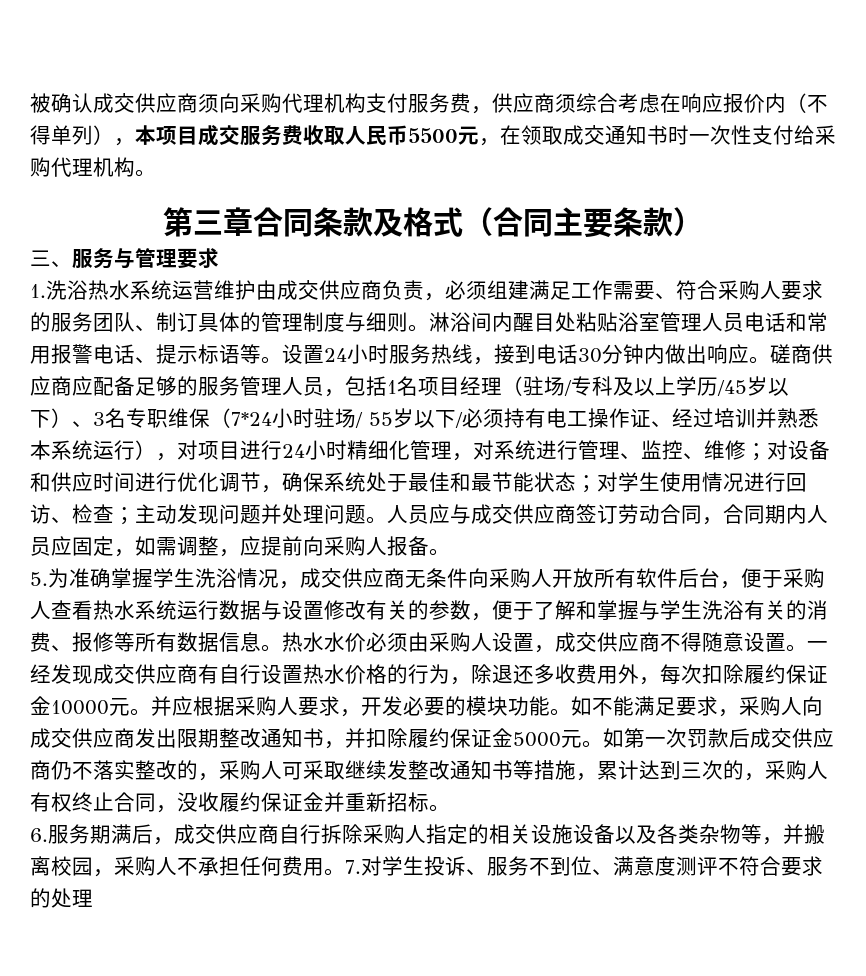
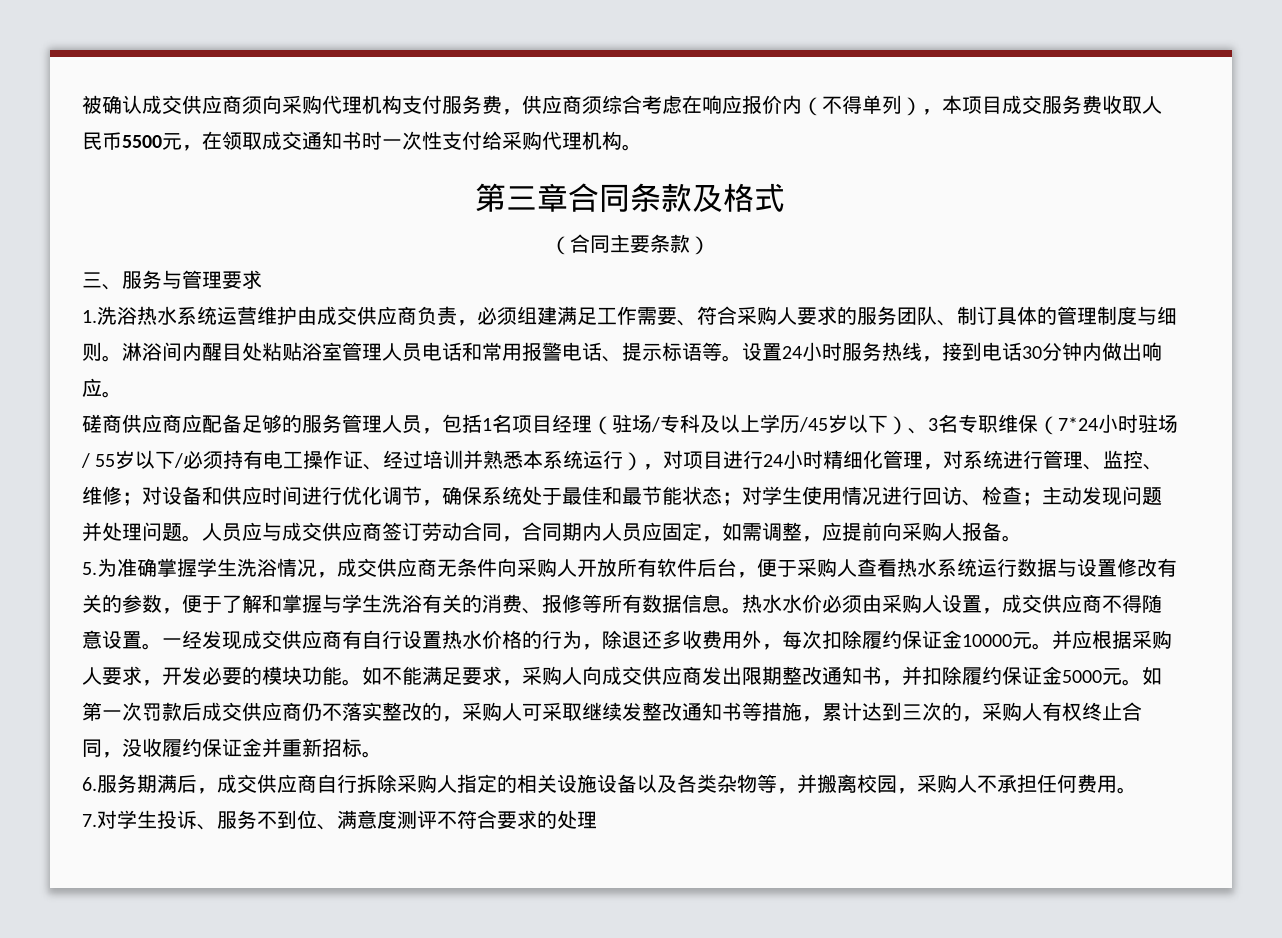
(463, 222) none -> (785, 197) //
(770, 360) none -> (122, 394) //
(345, 872) none -> (1137, 790) //

